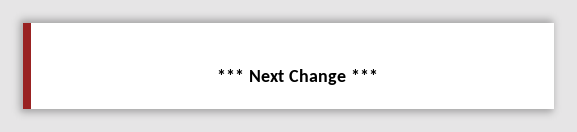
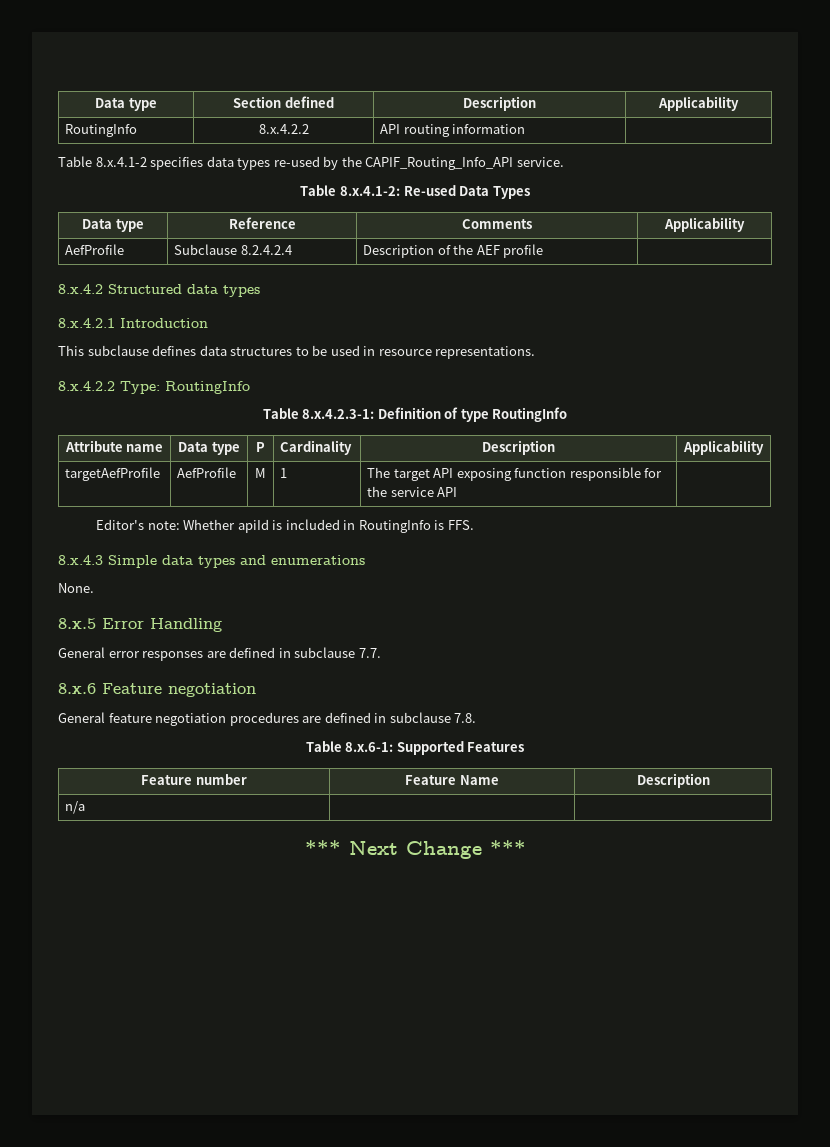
(217, 75) none -> [95,98,157,111] [233,96,334,108] [463,96,536,111] [658,96,739,111] [65,124,138,137] [258,124,309,134] [380,124,526,137] [58,156,564,170] [300,185,530,199] [82,219,144,232] [228,217,296,229] [462,219,532,229] [664,217,745,232] [65,244,125,255] [174,244,292,255] [363,244,544,258] [58,284,260,297] [58,318,208,328] [58,345,536,359] [58,381,250,394] [262,407,568,422] [64,440,164,452] [178,442,240,455] [256,442,265,452] [280,440,353,455] [482,440,555,455] [683,440,764,455] [65,467,161,481] [177,467,237,478] [255,468,266,478] [280,468,288,478] [367,467,663,481] [367,486,458,497] [96,519,474,533] [58,555,365,568] [58,583,94,593] [58,618,222,632] [58,647,381,661] [58,683,256,697] [58,712,477,726] [305,741,525,755] [141,774,247,785] [405,775,499,785] [636,773,710,788] [65,801,86,814] Data type | Section defined | Description | Applicability // RoutingInfo | 8.x.4.2.2 | API routing information | // Table 8.x.4.1-2 specifies data types re-used by the CAPIF_Routing_Info_API service. // Table 8.x.4.1-2: Re-used Data Types // Data type | Reference | Comments | Applicability // AefProfile | Subclause 8.2.4.2.4 | Description of the AEF profile | // 8.x.4.2 Structured data types // 8.x.4.2.1 Introduction // This subclause defines data structures to be used in resource representations. // 8.x.4.2.2 Type: RoutingInfo // Table 8.x.4.2.3-1: Definition of type RoutingInfo // Attribute name | Data type | P | Cardinality | Description | Applicability // targetAefProfile | AefProfile | M | 1 | The target API exposing function responsible for the service API | // Editor's note: Whether apiId is included in RoutingInfo is FFS. // 8.x.4.3 Simple data types and enumerations // None. // 8.x.5 Error Handling // General error responses are defined in subclause 7.7. // 8.x.6 Feature negotiation // General feature negotiation procedures are defined in subclause 7.8. // Table 8.x.6-1: Supported Features // Feature number | Feature Name | Description // n/a | | //

